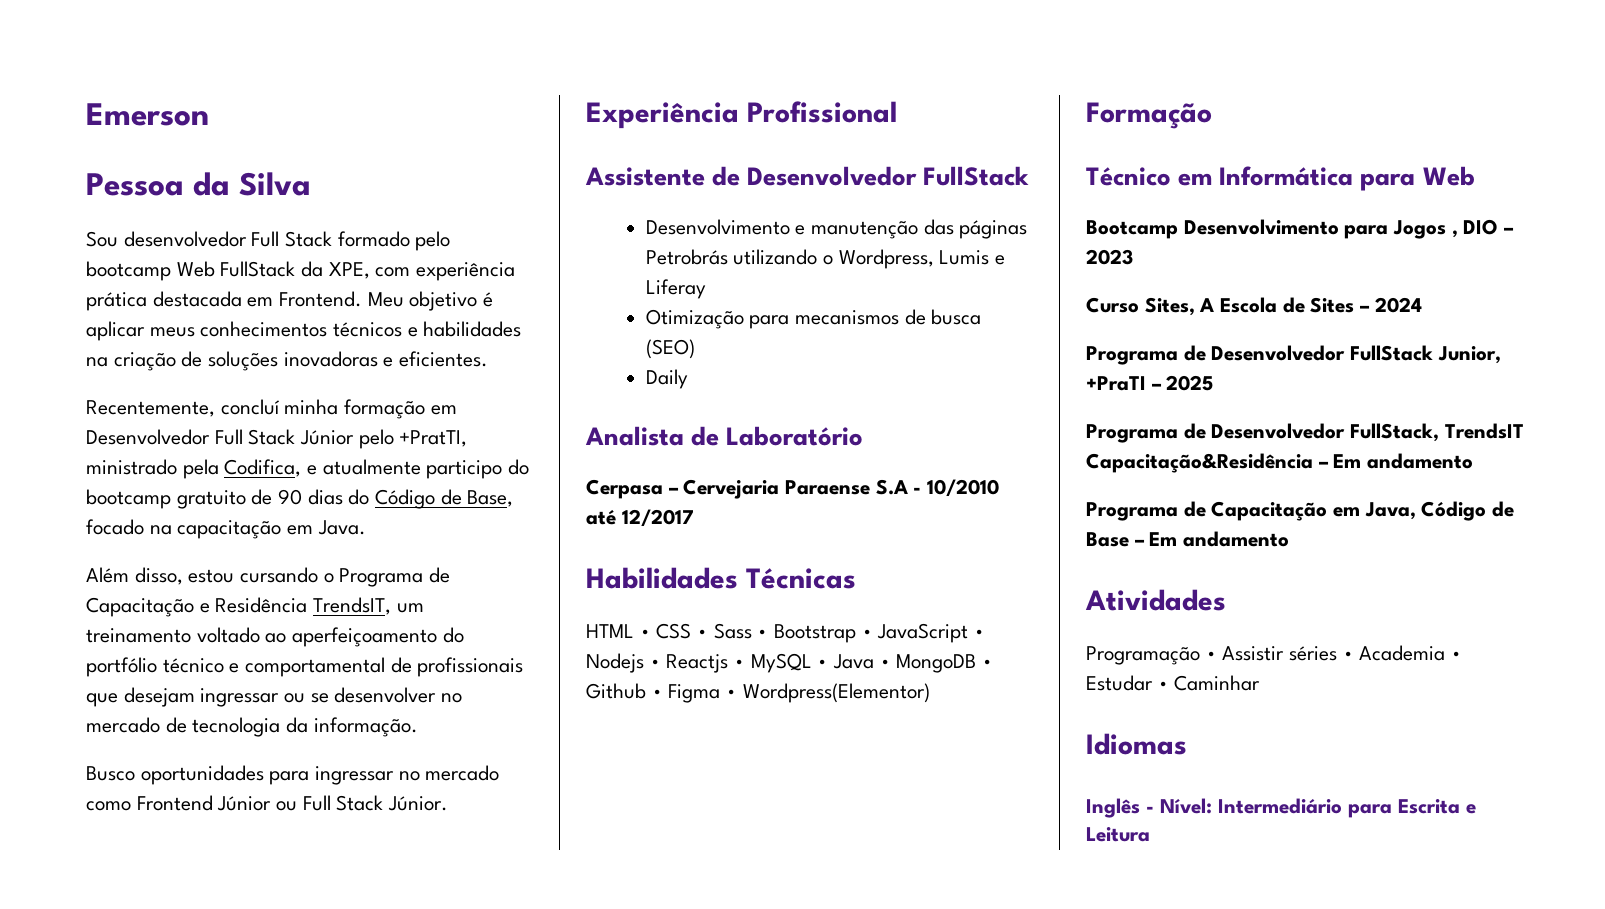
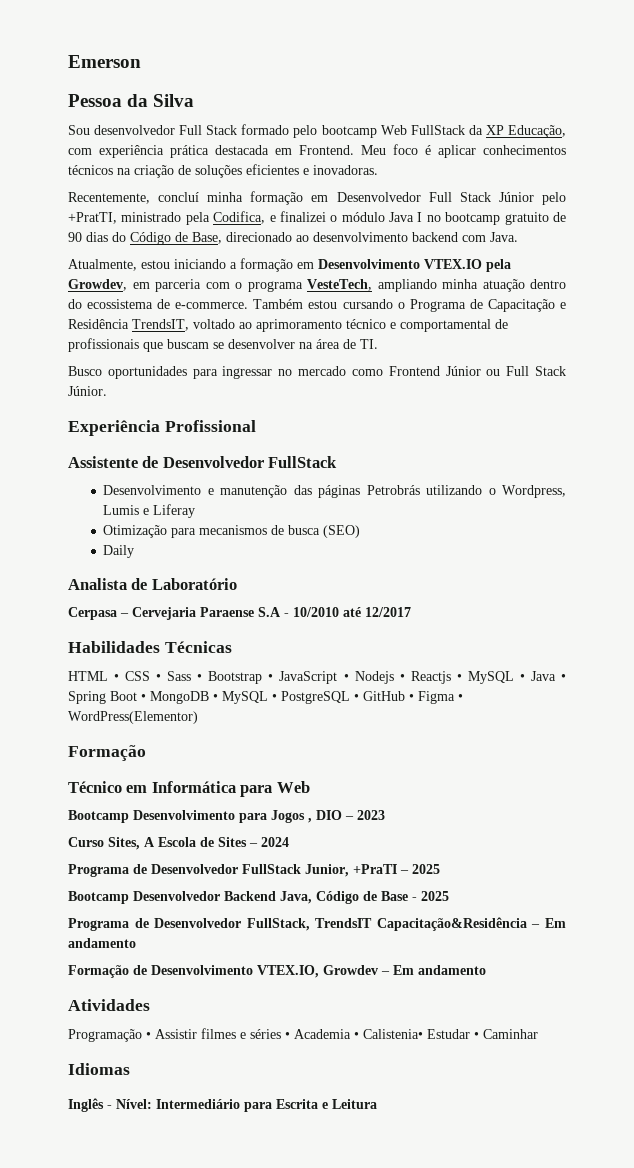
[328,262,370,279] XPE, -> [485,125,566,138] XP Educação,
[409,291,478,311] objetivo -> [393,144,418,155] foco
[149,327,195,337] meus -> (476, 151) none
[407,321,522,337] e habilidades -> (113, 170) none
[283,351,489,367] inovadoras e eficientes. -> [246,164,378,175] eficientes e inovadoras.
[322,459,530,479] atualmente participo do -> [279,211,441,222] finalizei o módulo Java I no
[86,519,366,539] [86,567,183,585] focado na capacitação em Java. // Além disso, -> [226,232,518,242] [68,258,511,272] [68,279,566,292] [68,299,304,309] direcionado ao desenvolvimento backend com Java. // Atualmente, estou iniciando a formação em Desenvolvimento VTEX.IO pela Growdev, em parceria com o programa VesteTech, ampliando minha atuação dentro do ecossistema de e-commerce. Também
[396,603,424,613] [86,627,464,647] [86,657,157,677] um treinamento voltado ao aperfeiçoamento do portfólio -> [193,319,342,332] voltado ao aprimoramento
[123,687,463,707] [86,717,418,737] desejam ingressar ou se desenvolver no mercado de tecnologia da informação. -> [167,339,378,349] buscam se desenvolver na área de TI.
[896,654,994,673] [586,683,646,699] MongoDB • Github -> [68,691,405,704] Spring Boot • MongoDB • MySQL • PostgreSQL • GitHub
[742,683,930,703] Wordpress(Elementor) -> [68,711,198,724] WordPress(Elementor)
(1214, 383) none -> [68,891,449,904] // Bootcamp Desenvolvedor Backend Java, Código de Base - 2025
[1086,501,1515,521] [1086,532,1129,547] Programa de Capacitação em Java, Código de Base -> [68,965,378,978] Formação de Desenvolvimento VTEX.IO, Growdev
(1285, 653) none -> [201,1028,246,1039] filmes e
(1463, 655) none -> [363,1029,423,1039] Calistenia•

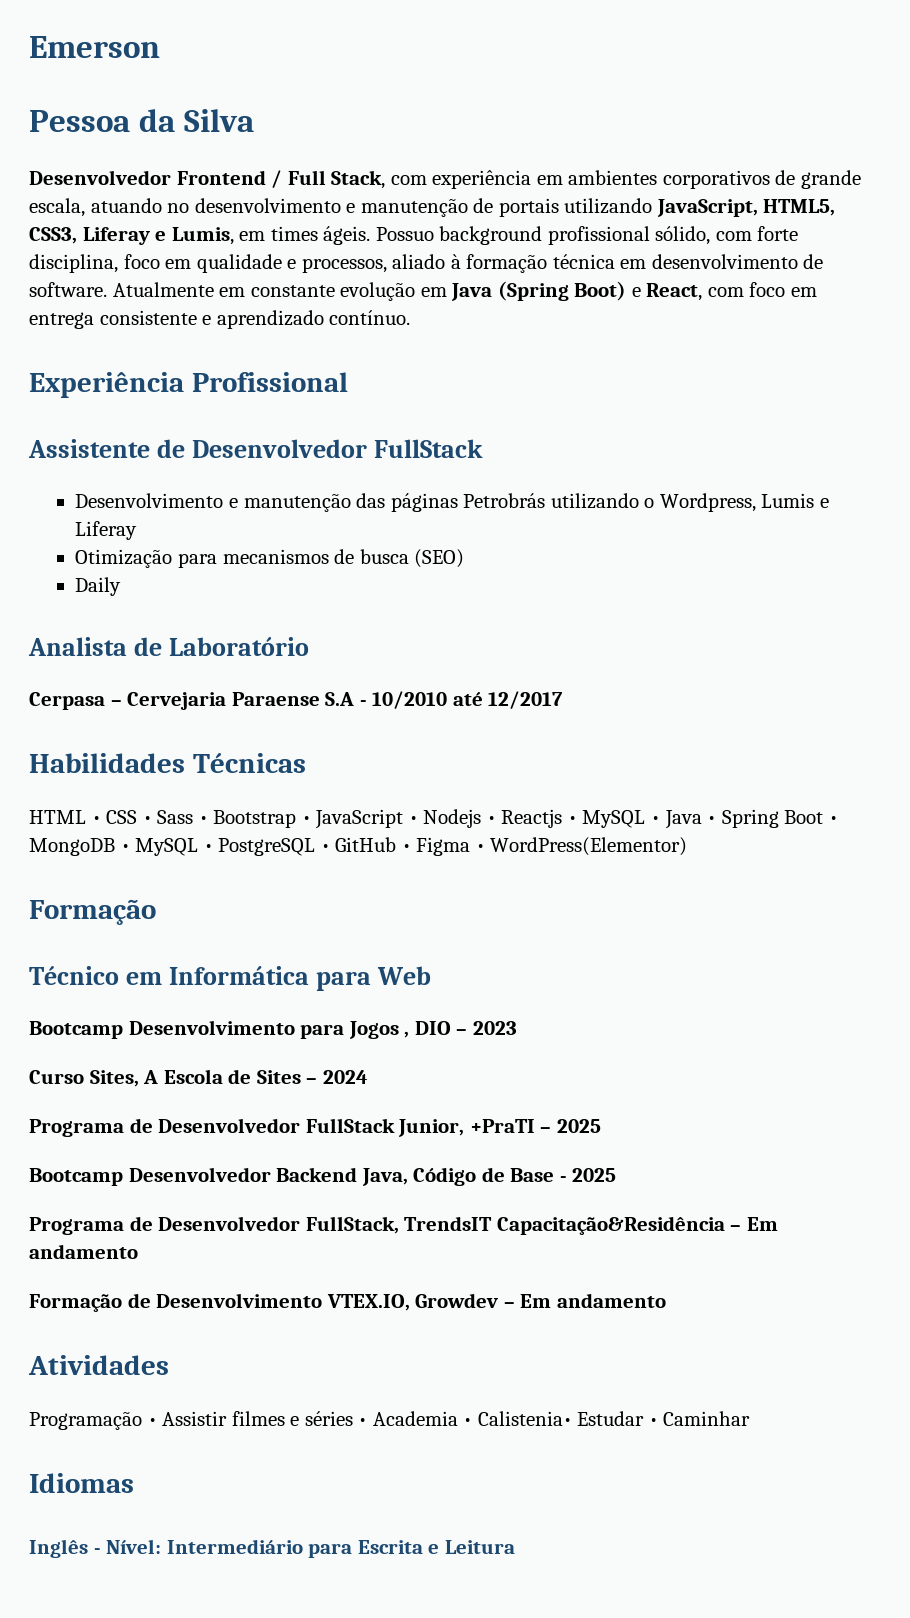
[68,124,566,138] [68,144,566,158] [68,164,378,178] [68,191,566,205] [68,211,566,225] [68,232,518,245] [68,258,511,272] [68,279,566,292] [68,299,566,312] [68,319,508,332] [68,338,378,352] [68,366,566,379] [68,386,107,396] Sou desenvolvedor Full Stack formado pelo bootcamp Web FullStack da XP Educação, com experiência prática destacada em Frontend. Meu foco é aplicar conhecimentos técnicos na criação de soluções eficientes e inovadoras. // Recentemente, concluí minha formação em Desenvolvedor Full Stack Júnior pelo +PratTI, ministrado pela Codifica, e finalizei o módulo Java I no bootcamp gratuito de 90 dias do Código de Base, direcionado ao desenvolvimento backend com Java. // Atualmente, estou iniciando a formação em Desenvolvimento VTEX.IO pela Growdev, em parceria com o programa VesteTech, ampliando minha atuação dentro do ecossistema de e-commerce. Também estou cursando o Programa de Capacitação e Residência TrendsIT, voltado ao aprimoramento técnico e comportamental de profissionais que buscam se desenvolver na área de TI. // Busco oportunidades para ingressar no mercado como Frontend Júnior ou Full Stack Júnior. -> [29,170,861,189] [29,198,836,217] [29,226,799,245] [29,254,824,273] [29,281,817,301] [29,310,411,329] Desenvolvedor Frontend / Full Stack, com experiência em ambientes corporativos de grande escala, atuando no desenvolvimento e manutenção de portais utilizando JavaScript, HTML5, CSS3, Liferay e Lumis, em times ágeis. Possuo background profissional sólido, com forte disciplina, foco em qualidade e processos, aliado à formação técnica em desenvolvimento de software. Atualmente em constante evolução em Java (Spring Boot) e React, com foco em entrega consistente e aprendizado contínuo.

